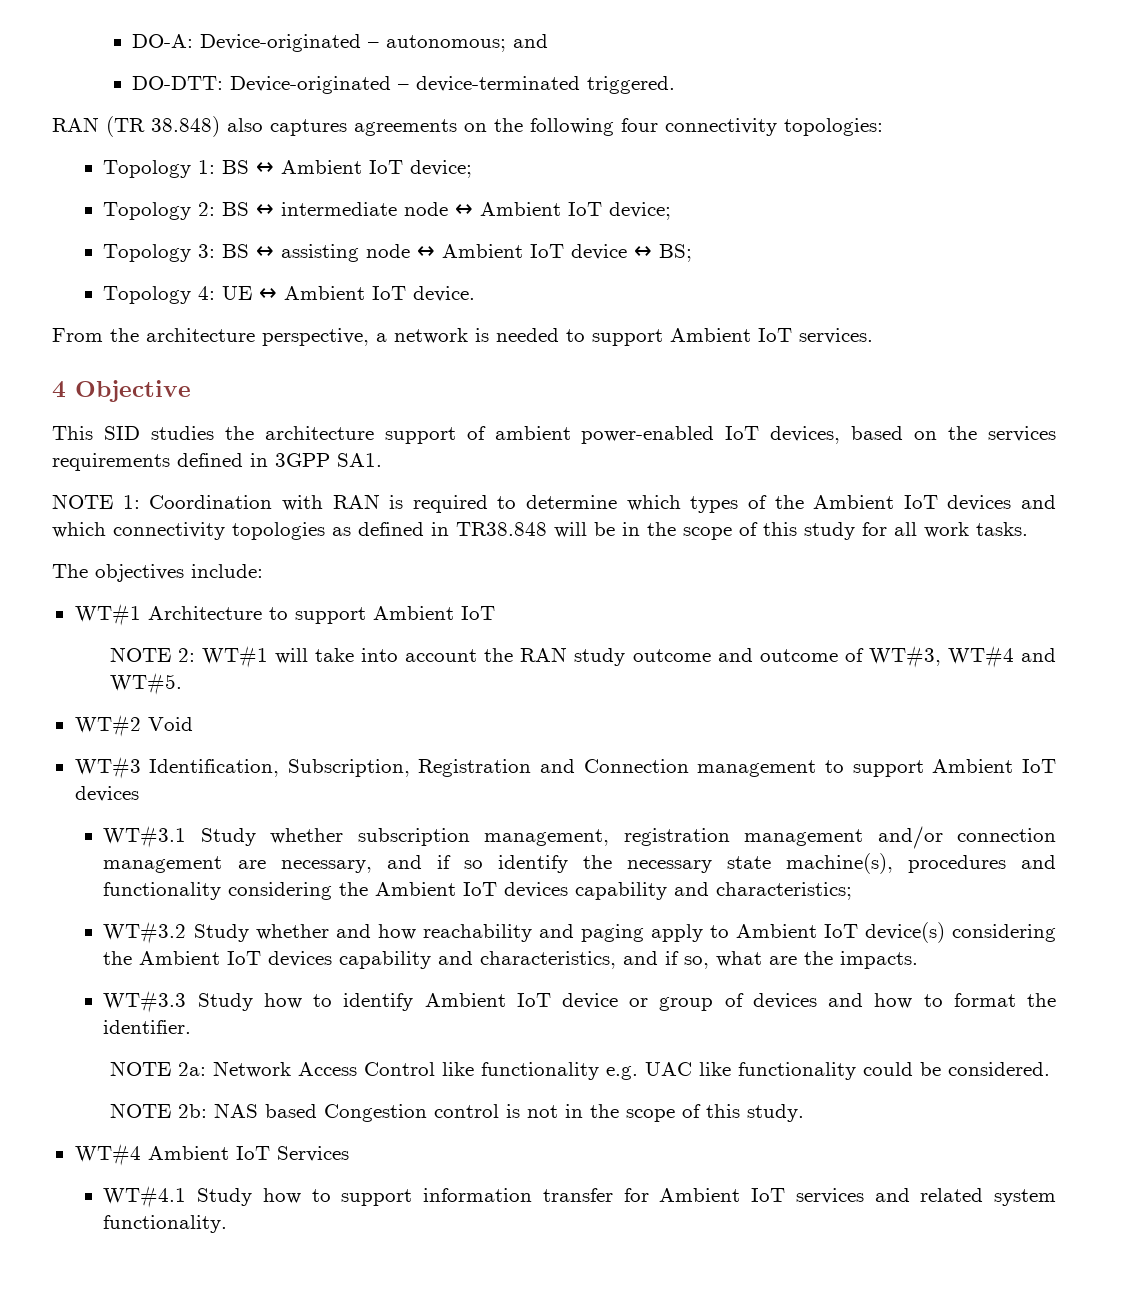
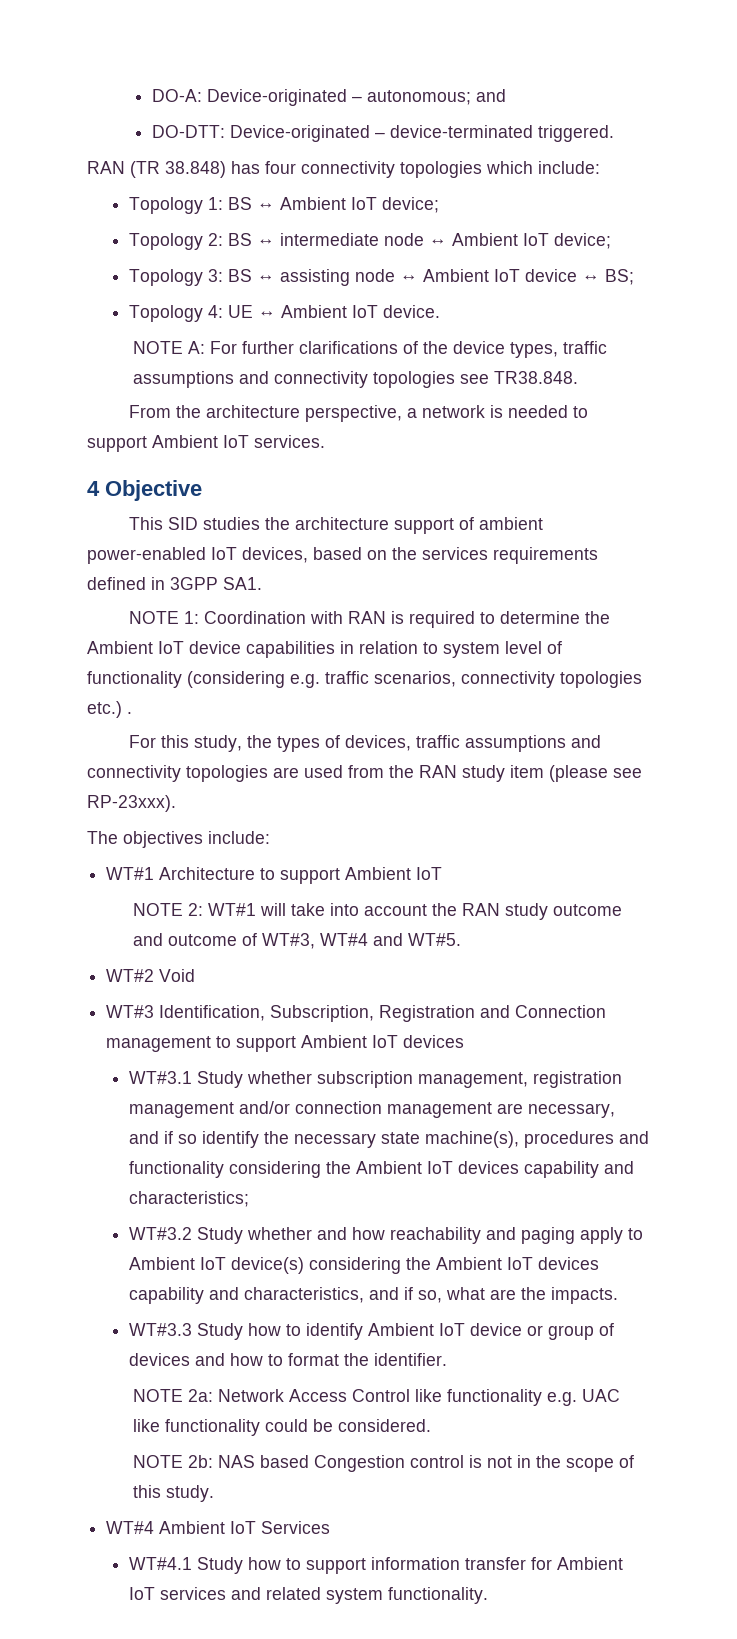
[227,118,883,136] also captures agreements on the following four connectivity topologies: -> [231,161,600,178] has four connectivity topologies which include:
(476, 294) none -> [132,341,607,358] [132,371,578,388] // NOTE A: For further clarifications of the device types, traffic assumptions and connectivity topologies see TR38.848.
[626,495,1056,513] [52,522,1028,540] which types of the Ambient IoT devices and which connectivity topologies as defined in TR38.848 will be in the scope of this study for all work tasks. -> [585,611,611,624] [87,641,562,658] [87,671,642,688] [87,701,132,718] [129,735,602,752] [87,765,642,782] [87,795,176,812] the Ambient IoT device capabilities in relation to system level of functionality (considering e.g. traffic scenarios, connectivity topologies etc.) . // For this study, the types of devices, traffic assumptions and connectivity topologies are used from the RAN study item (please see RP-23xxx).

